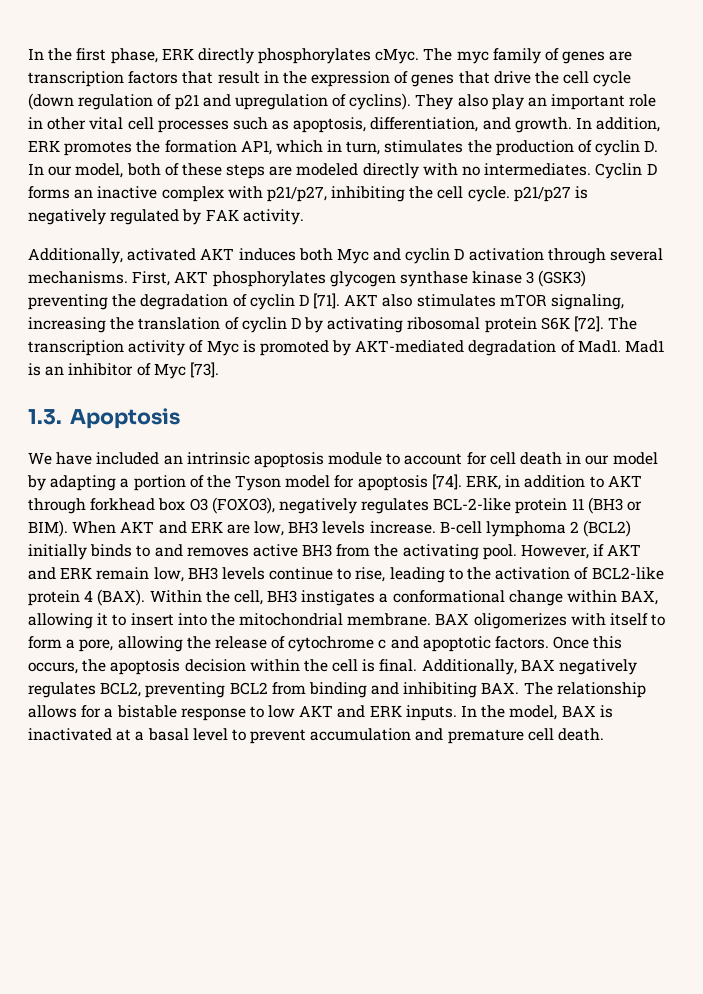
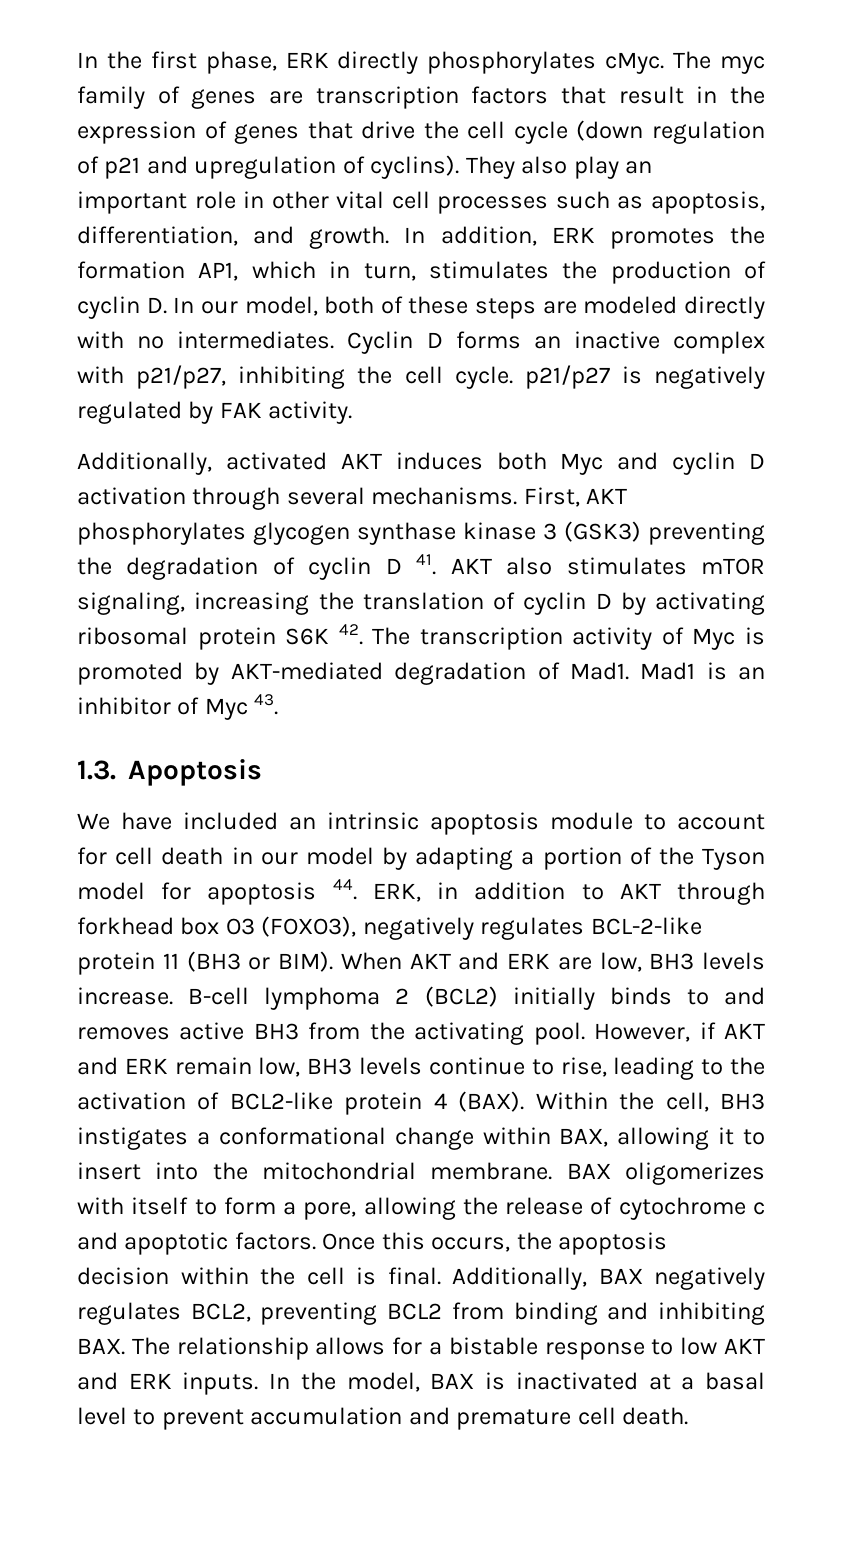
[313,293,341,309] [71]. -> [416,554,437,575] 41.
[574,316,605,332] [72]. -> [338,624,363,645] 42.
[189,362,219,378] [73]. -> [254,694,279,715] 43.
[431,474,462,490] [74]. -> [332,879,357,900] 44.

